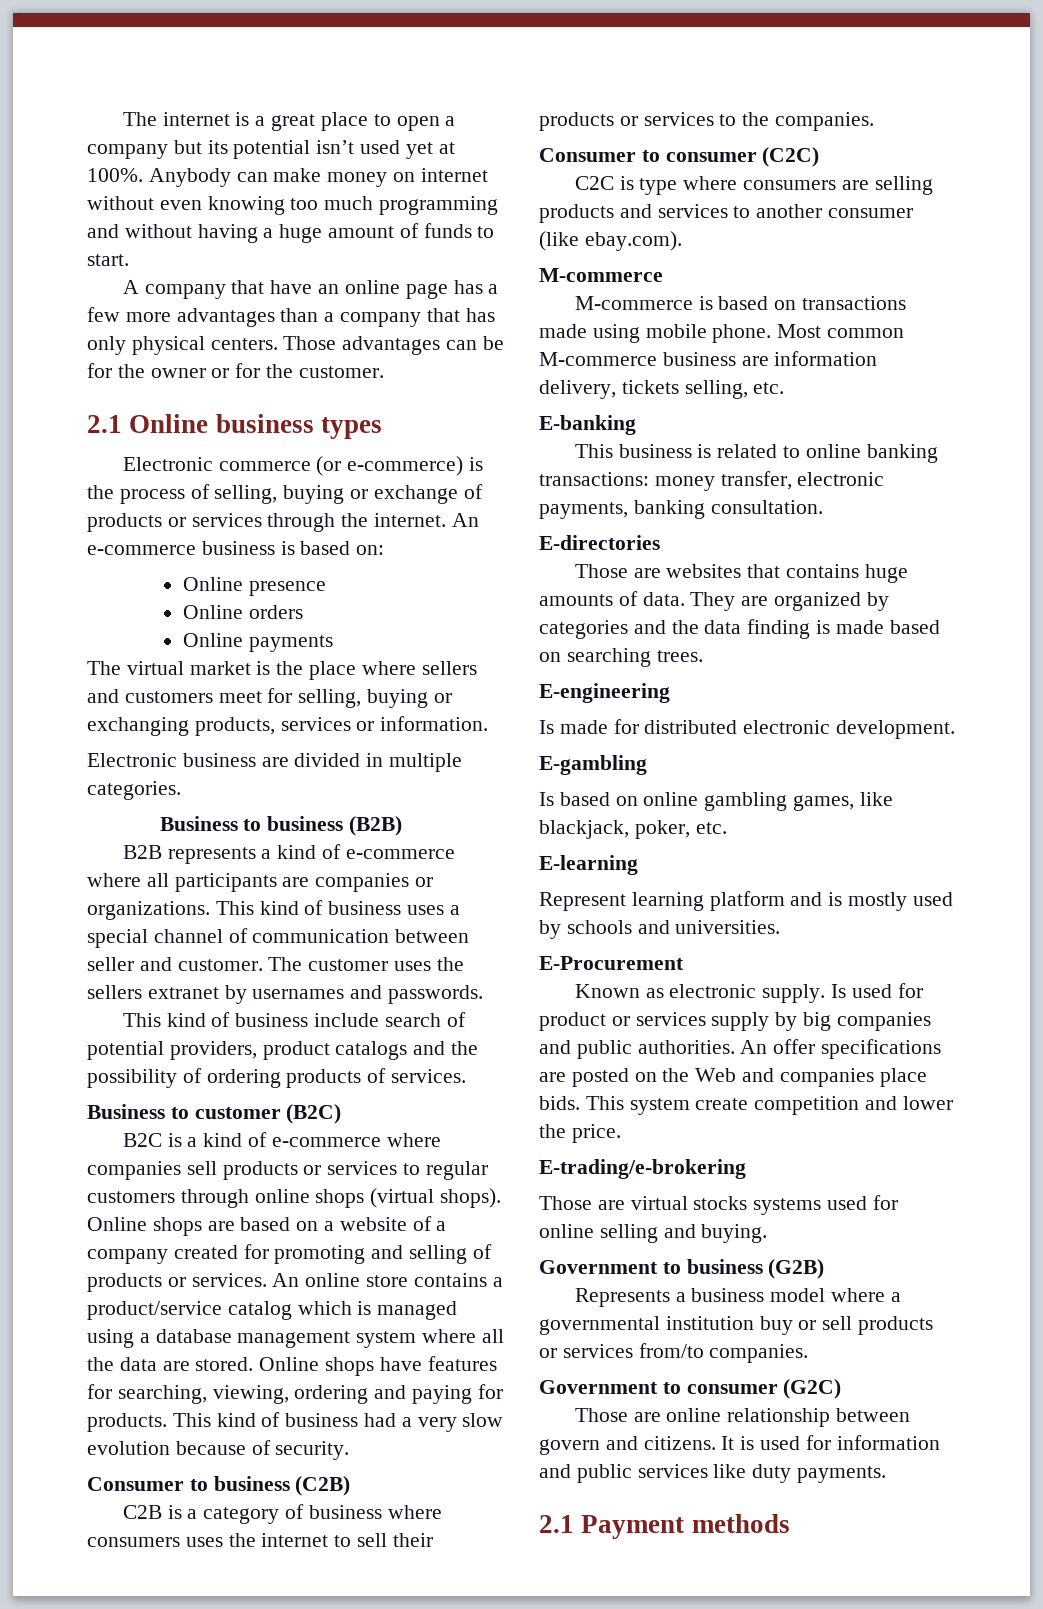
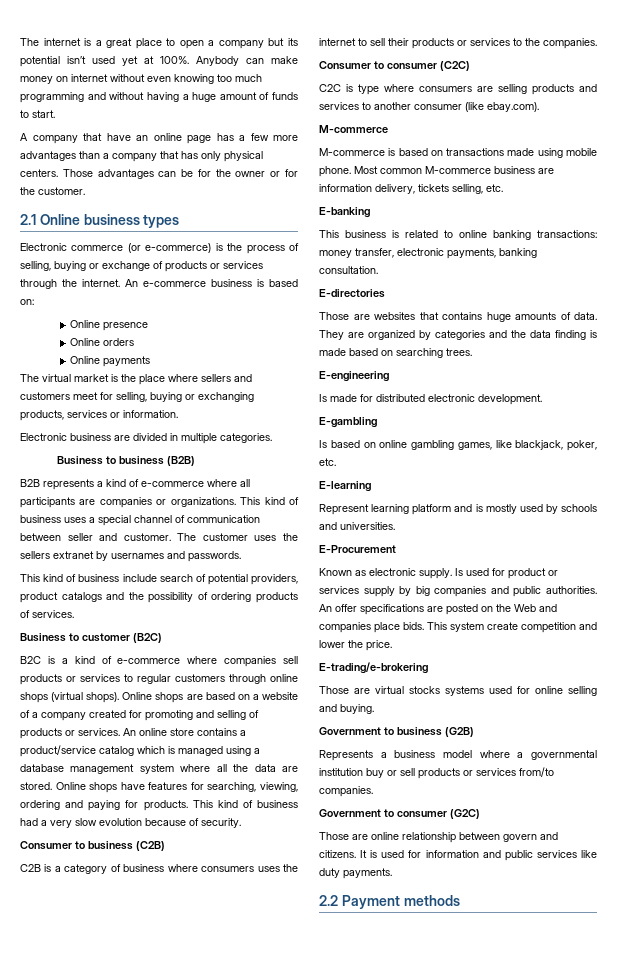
[539,1515,574,1533] 2.1 -> [319,895,338,906] 2.2

